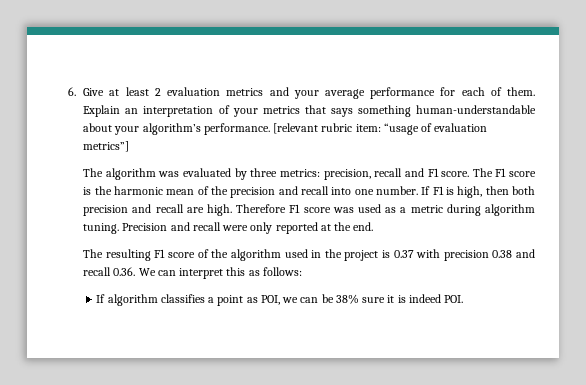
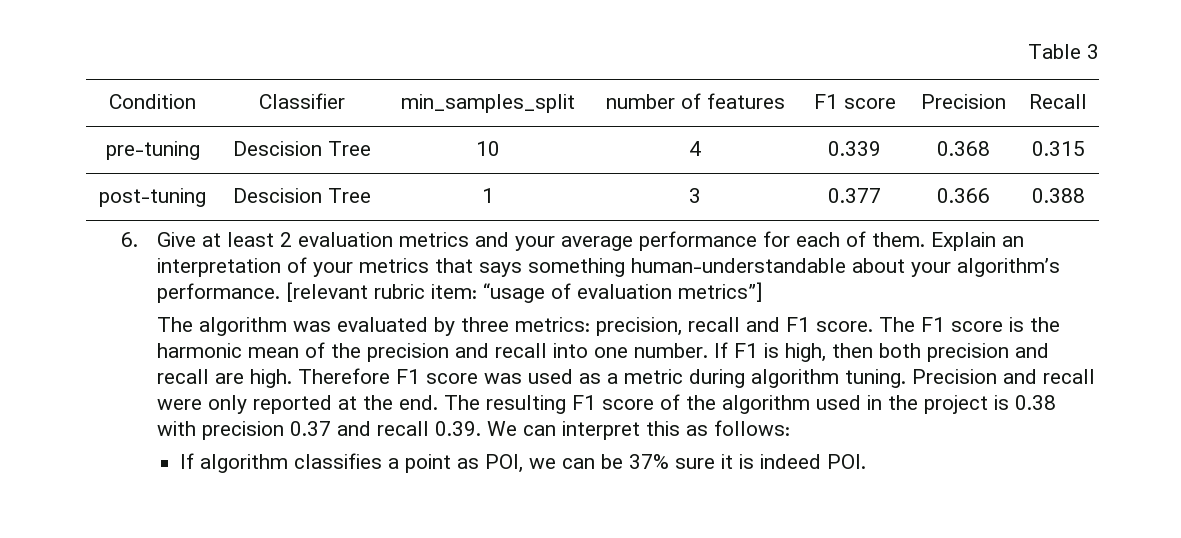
(68, 91) none -> [1028,44,1099,59] [109,94,196,109] [259,93,345,109] [400,94,575,113] [605,93,785,109] [813,94,896,109] [920,94,1006,109] [1029,94,1087,109] [105,141,200,160] [233,141,371,156] [475,141,500,156] [689,141,701,156] [828,141,881,156] [936,141,990,156] [1031,141,1085,156] [99,188,206,207] [233,188,371,203] [481,188,494,203] [689,188,701,203] [828,188,881,203] [936,188,990,203] [1031,188,1085,203] Table 3 // Condition | Classifier | min_samples_split | number of features | F1 score | Precision | Recall // pre-tuning | Descision Tree | 10 | 4 | 0.339 | 0.368 | 0.315 // post-tuning | Descision Tree | 1 | 3 | 0.377 | 0.366 | 0.388 //
(374, 226) // -> (438, 402) none
[393,250,414,258] 0.37 -> [1014,395,1056,410] 0.38
[492,249,535,258] [83,267,136,276] 0.38 and recall 0.36. -> [289,421,481,436] 0.37 and recall 0.39.
[335,294,359,304] 38% -> [628,454,669,469] 37%

